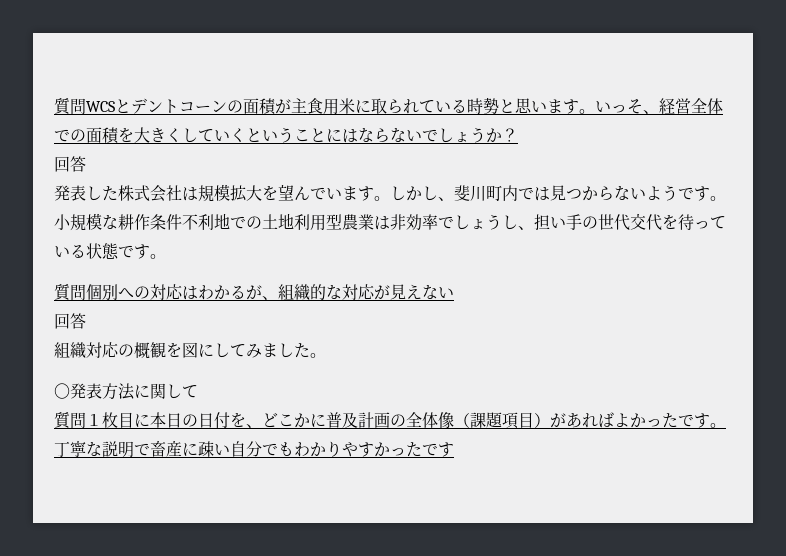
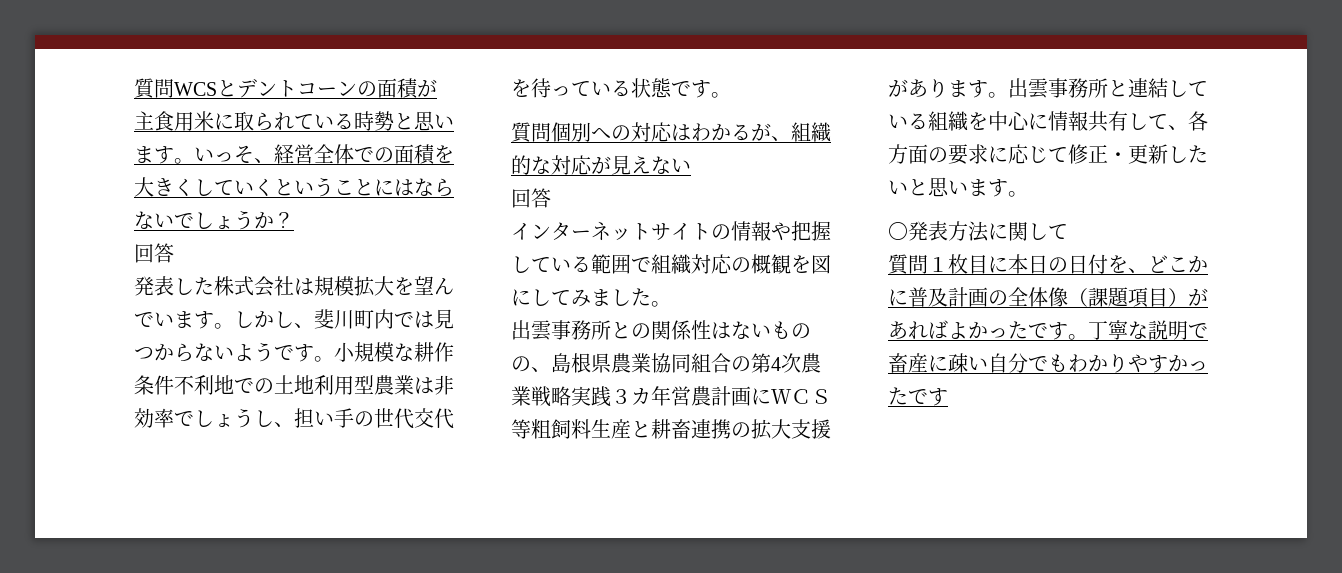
(86, 321) none -> [511,221,831,241] [511,254,651,274] インターネットサイトの情報や把握している範囲で
(326, 355) none -> [511,320,811,341] [511,353,821,373] [511,386,831,407] [511,419,831,440] [888,78,1208,99] [888,111,1208,132] [888,144,1208,165] [888,177,1028,197] // 出雲事務所との関係性はないものの、島根県農業協同組合の第4次農業戦略実践３カ年営農計画にＷＣＳ等粗飼料生産と耕畜連携の拡大支援があります。出雲事務所と連結している組織を中心に情報共有して、各方面の要求に応じて修正・更新したいと思います。

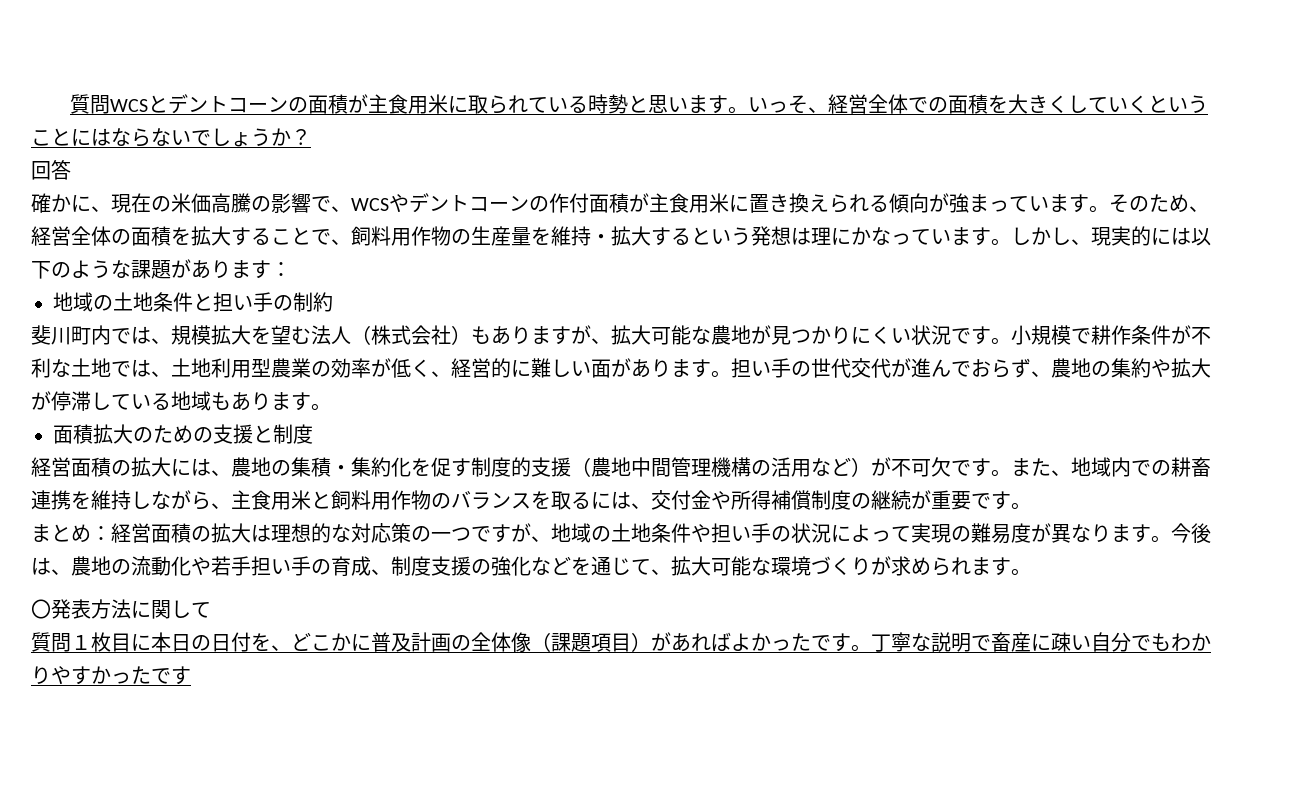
[134,276,454,297] [134,309,454,329] [134,342,274,362] 発表した株式会社は規模拡大を望んでいます。しかし、斐川町内では見つからないよう -> [31,193,1209,213] [31,226,1211,246] [31,259,291,279] [53,292,333,312] [31,325,951,345] 確かに、現在の米価高騰の影響で、WCSやデントコーンの作付面積が主食用米に置き換えられる傾向が強まっています。そのため、経営全体の面積を拡大することで、飼料用作物の生産量を維持・拡大するという発想は理にかなっています。しかし、現実的には以下のような課題があります： // 地域の土地条件と担い手の制約 // 斐川町内では、規模拡大を望む法人（株式会社）もありますが、拡大可能な農地が見つかりにくい状況
[394,343,414,361] な -> [1071,328,1091,344] で
[174,375,454,395] [134,408,454,429] [511,78,731,98] [511,122,831,143] [511,155,691,175] [511,188,551,208] [511,221,831,241] [511,254,831,274] [511,288,671,307] [511,320,811,341] [511,353,821,373] [511,386,831,407] [511,419,831,440] [888,78,1208,99] [888,111,1208,132] [888,144,1208,165] [888,177,968,197] 不利地での土地利用型農業は非効率でしょうし、担い手の世代交代を待っている状態です。 // 質問個別への対応はわかるが、組織的な対応が見えない // 回答 // インターネットサイトの情報や把握している範囲で組織対応の概観を図にしてみました。 // 出雲事務所との関係性はないものの、島根県農業協同組合の第4次農業戦略実践３カ年営農計画にＷＣＳ等粗飼料生産と耕畜連携の拡大支援があります。出雲事務所と連結している組織を中心に情報共有して、各方面の要求に応じて修正・更新したいと思い -> [1171,325,1211,345] [31,358,1211,378] [31,391,331,411] [53,424,313,444] [31,457,1211,477] [31,490,1031,510] [31,523,1211,544] [31,556,971,576] が不利な土地では、土地利用型農業の効率が低く、経営的に難しい面があります。担い手の世代交代が進んでおらず、農地の集約や拡大が停滞している地域もあります。 // 面積拡大のための支援と制度 // 経営面積の拡大には、農地の集積・集約化を促す制度的支援（農地中間管理機構の活用など）が不可欠です。また、地域内での耕畜連携を維持しながら、主食用米と飼料用作物のバランスを取るには、交付金や所得補償制度の継続が重要です。 // まとめ：経営面積の拡大は理想的な対応策の一つですが、地域の土地条件や担い手の状況によって実現の難易度が異なります。今後は、農地の流動化や若手担い手の育成、制度支援の強化などを通じて、拡大可能な環境づくりが求められ

